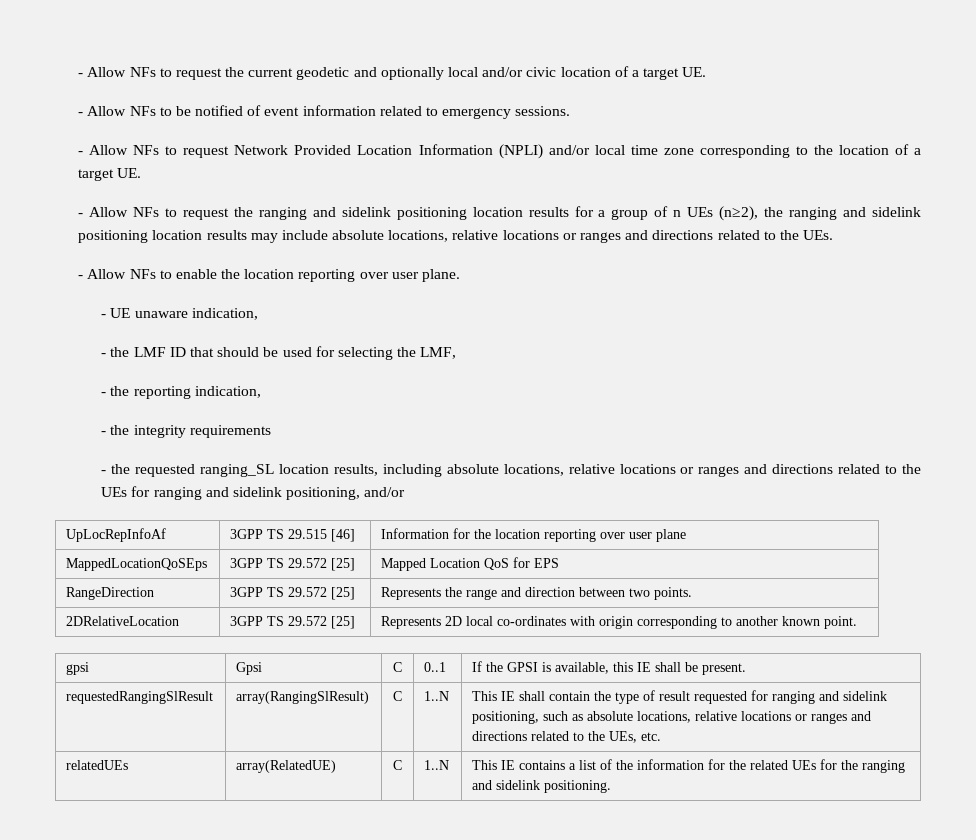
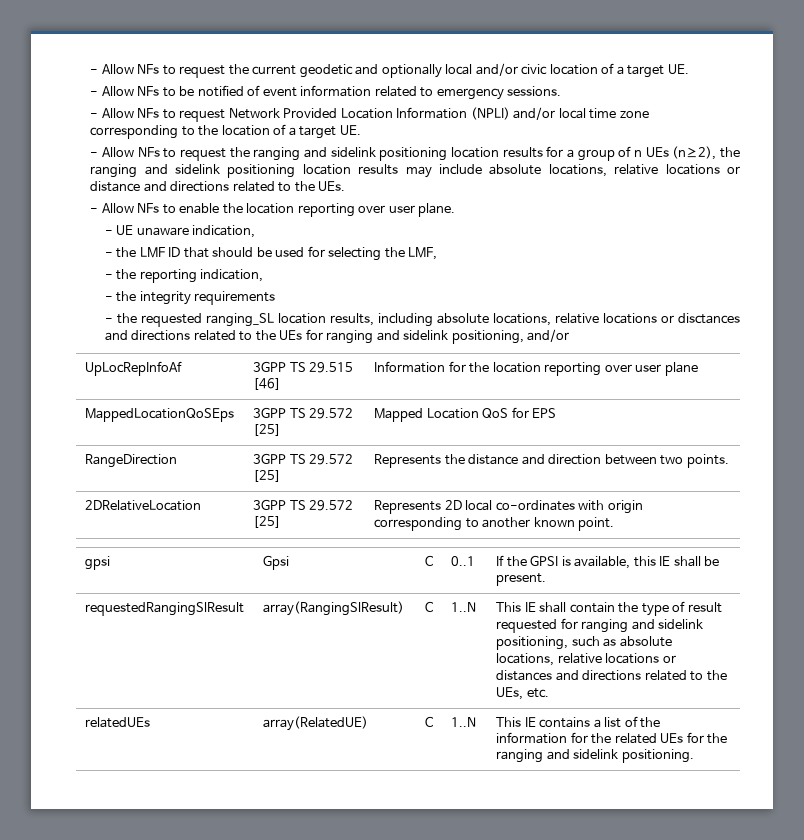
[579,232,621,243] ranges -> [90,181,141,192] distance
[698,466,740,477] ranges -> [678,313,741,324] disctances
[466,589,498,600] range -> [468,454,519,465] distance
[811,713,848,724] ranges -> [496,670,553,681] distances

